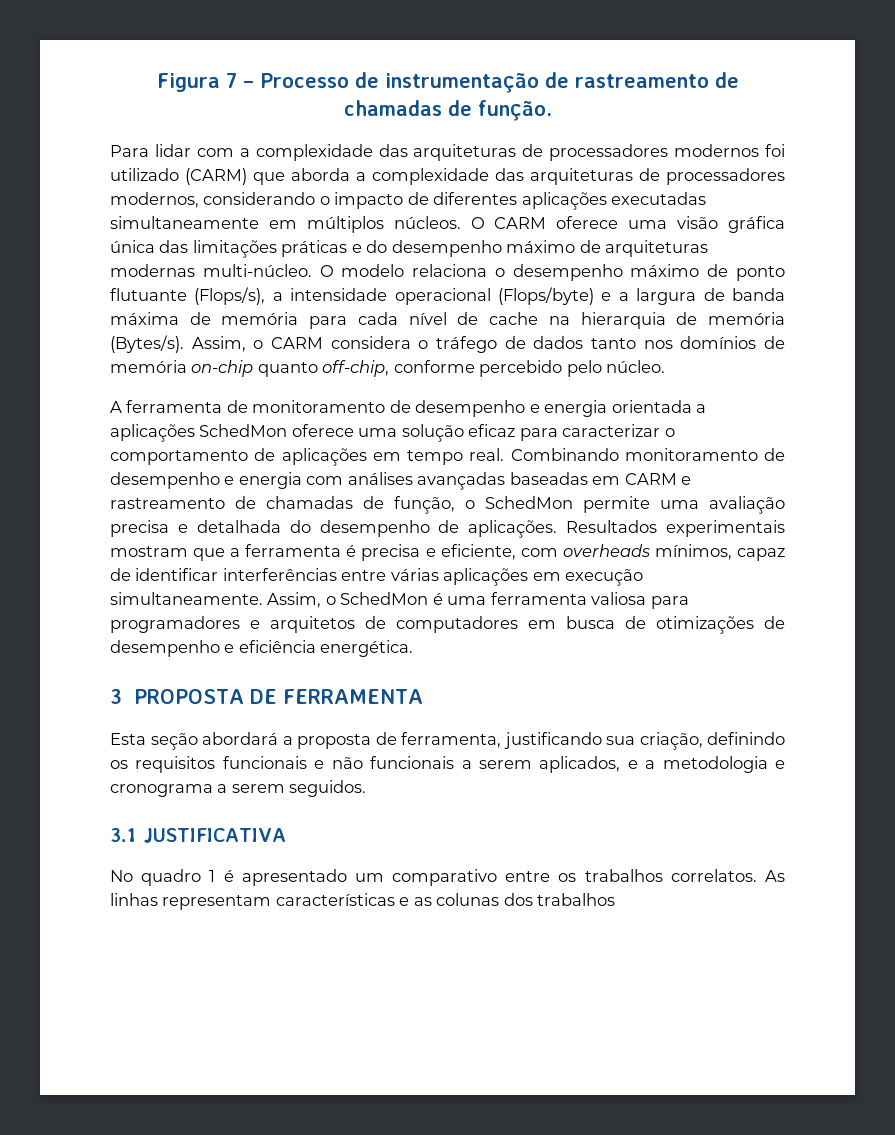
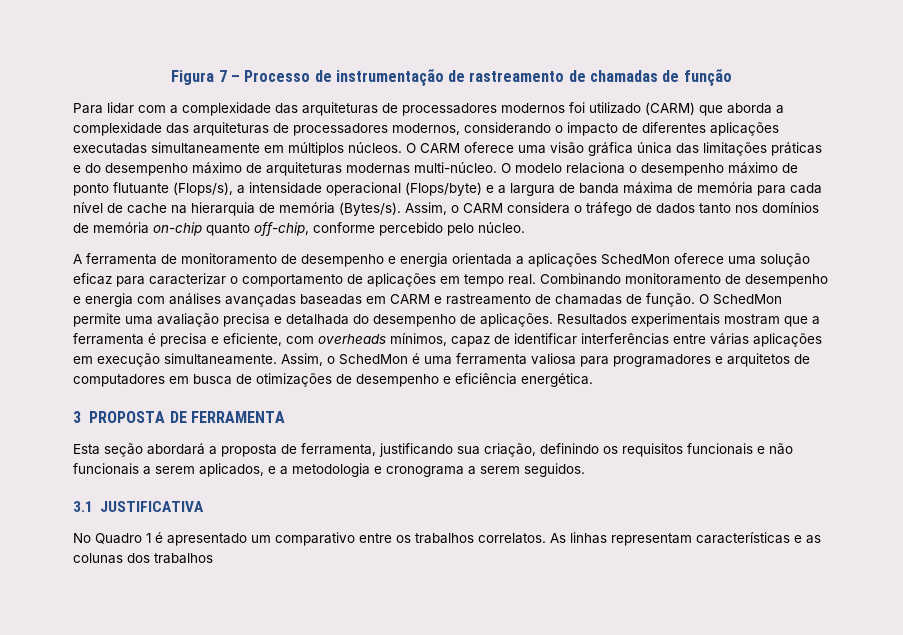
[477,100,552,121] função. -> [683,69,732,86] função
[394,496,475,514] função, o -> [646,293,709,307] função. O
[141,869,202,886] quadro -> [95,533,142,544] Quadro

